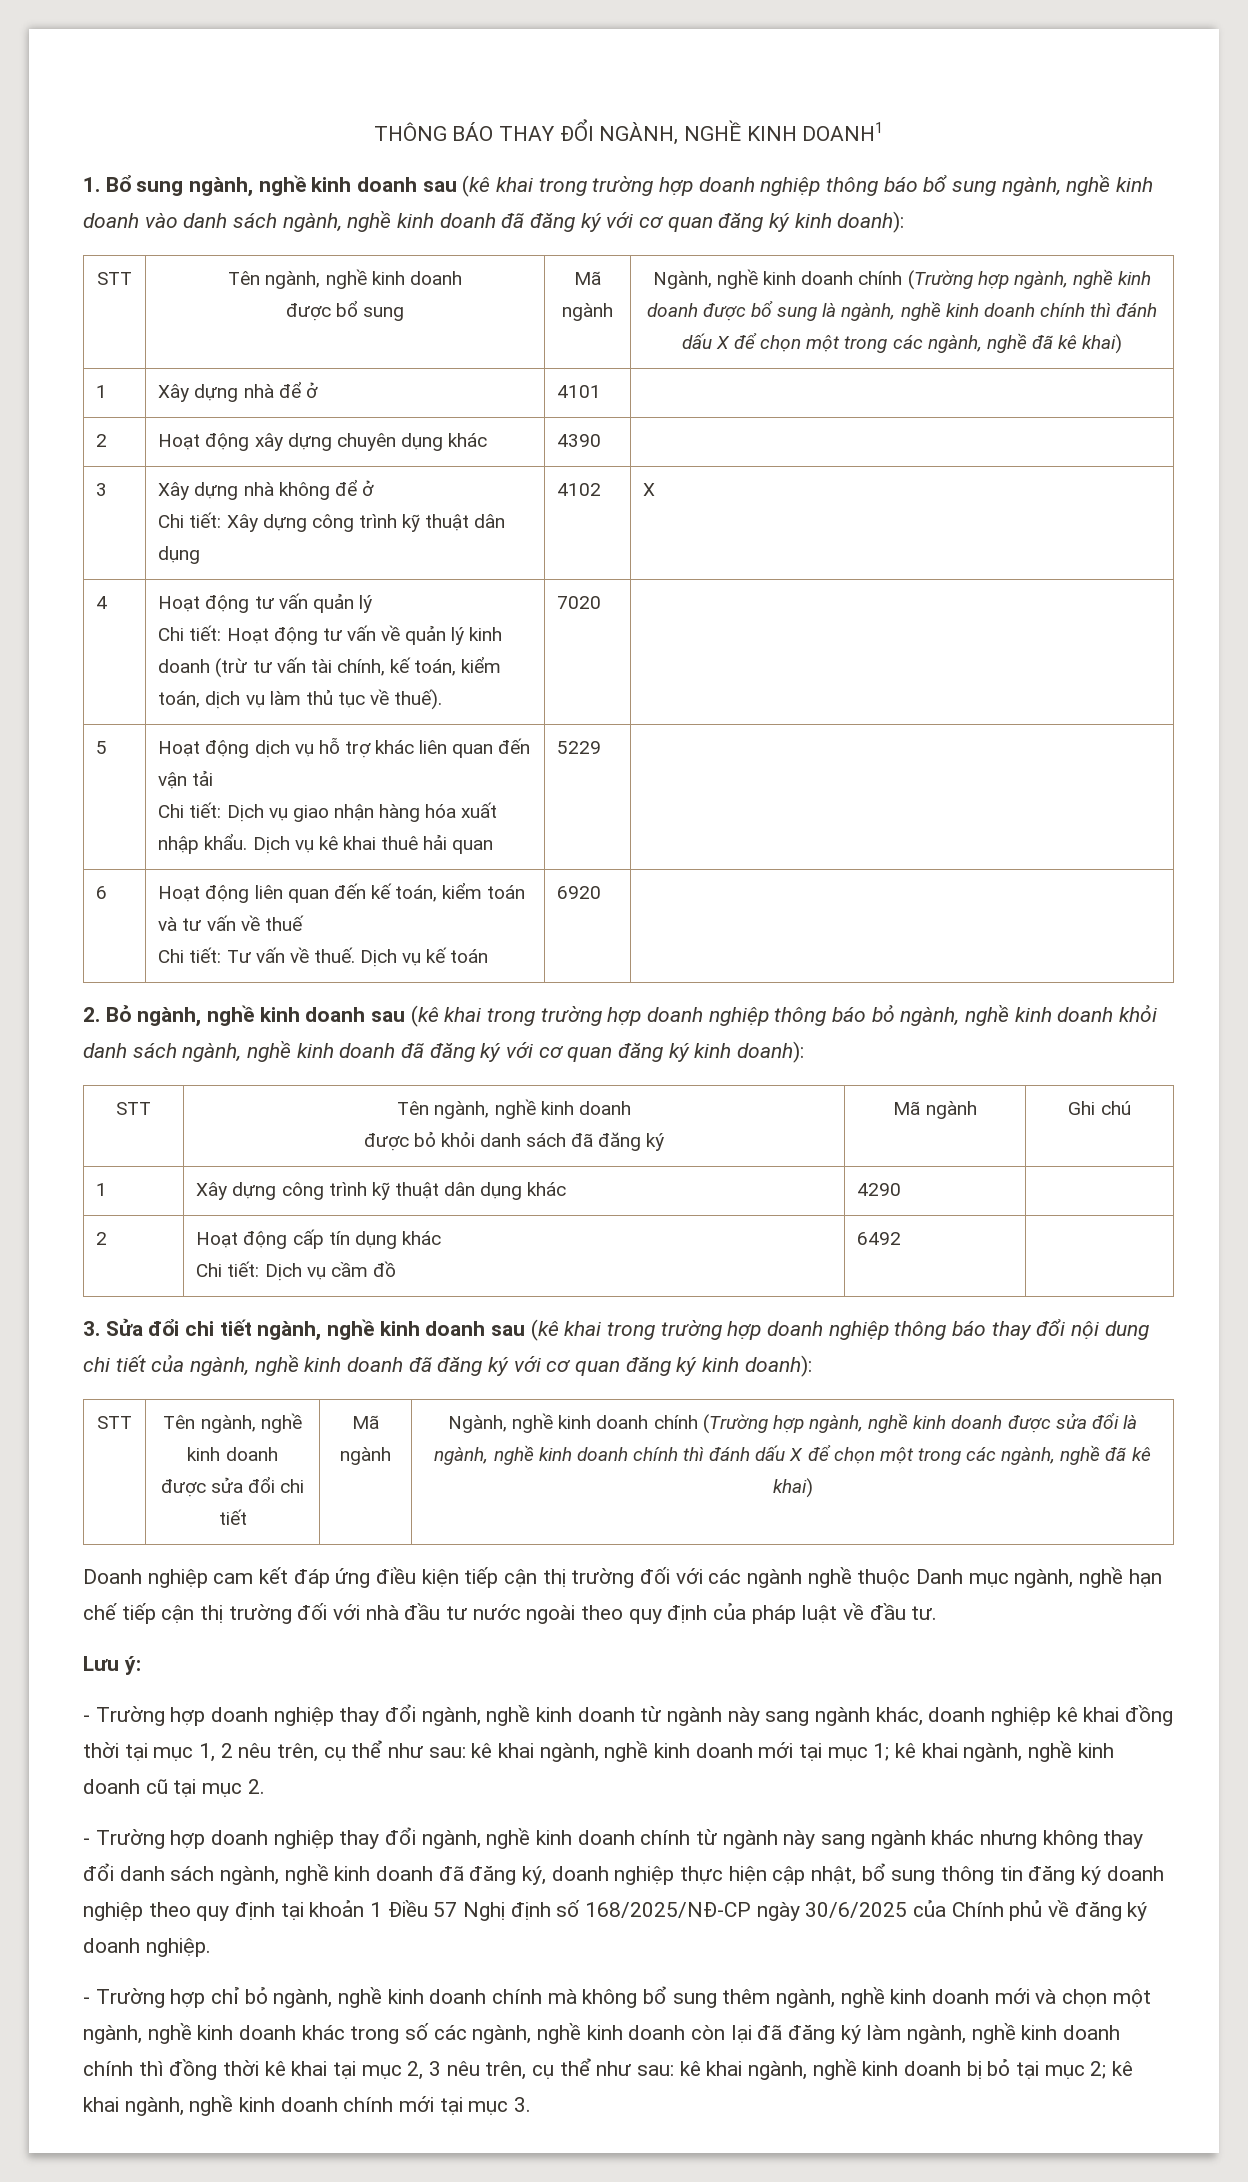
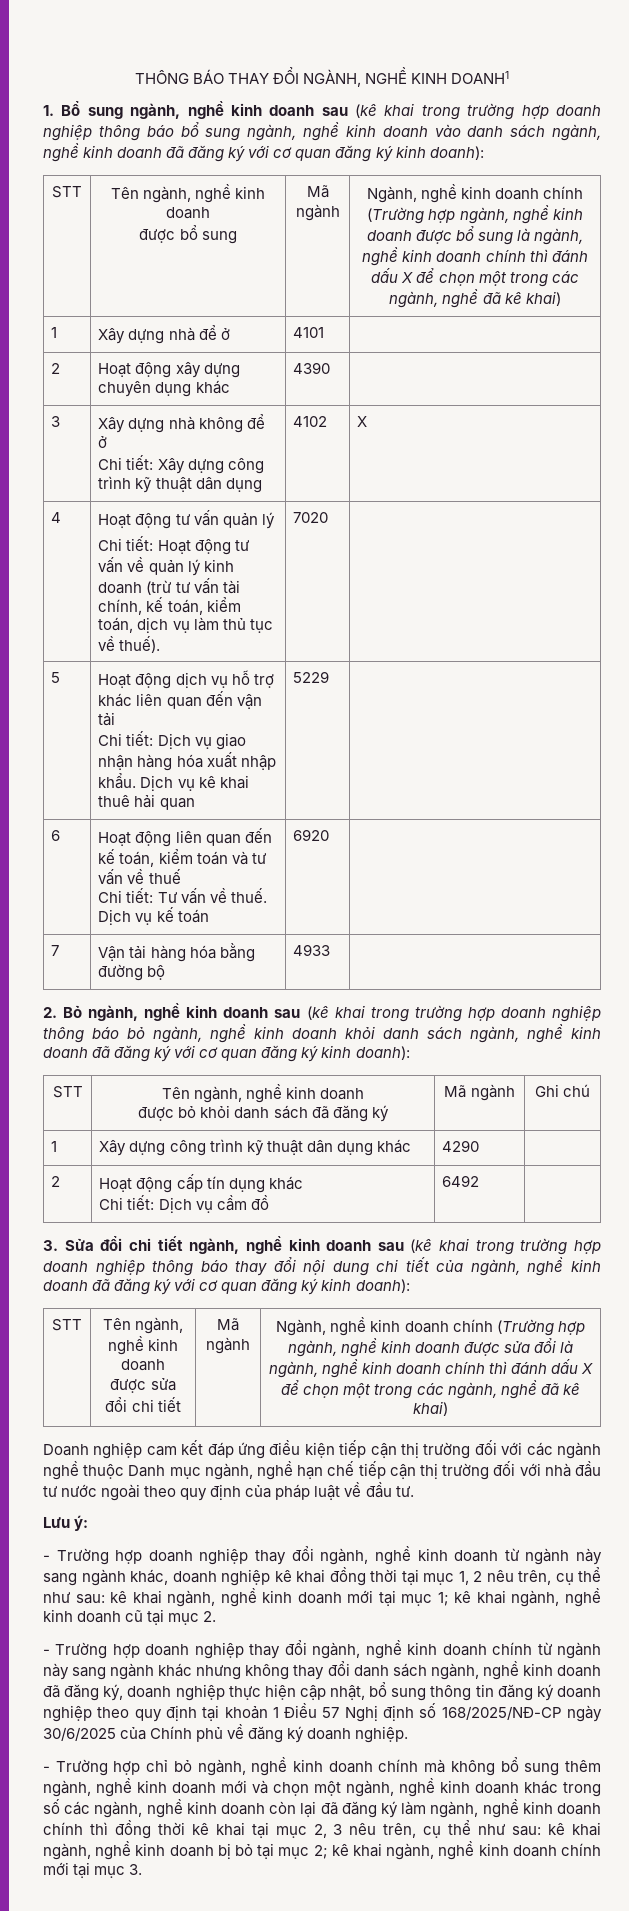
(602, 892) none -> [51,945,60,956] [98,943,255,962] [98,964,166,981] [293,944,331,956] // 7 | Vận tải hàng hóa bằng đường bộ | 4933 |

